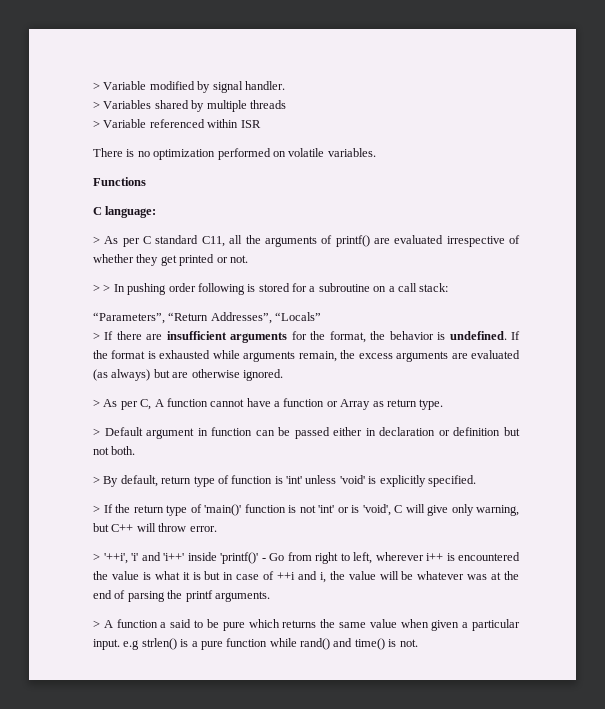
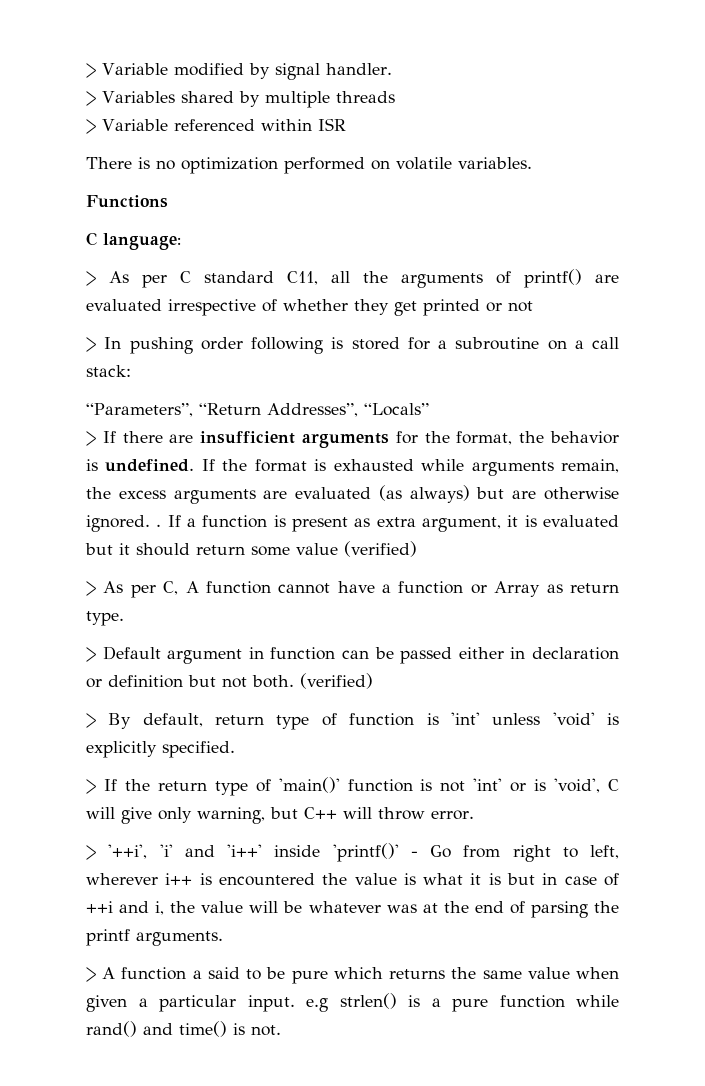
[229,255,248,263] [93,284,111,292] not. // > > -> [508,301,533,312] [86,337,96,352] not // >
(283, 375) none -> [156,515,619,532] [85,541,417,557] . If a function is present as extra argument, it is evaluated but it should return some value (verified)
(136, 450) none -> [300,673,373,689] (verified)

